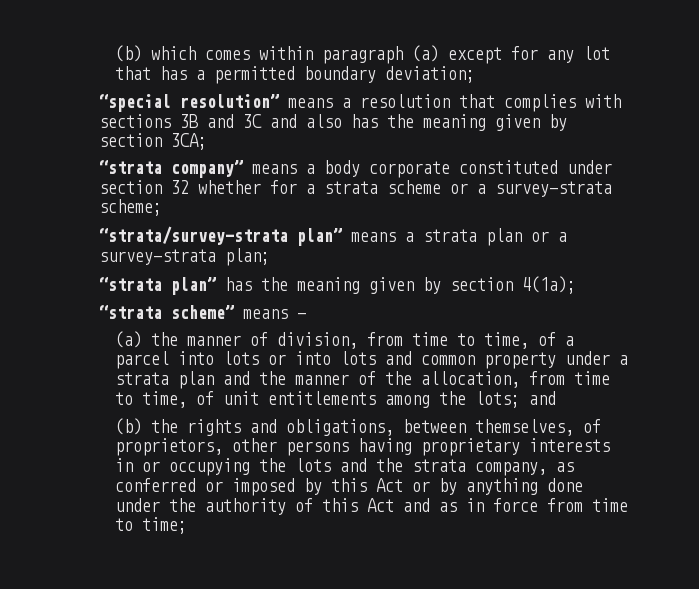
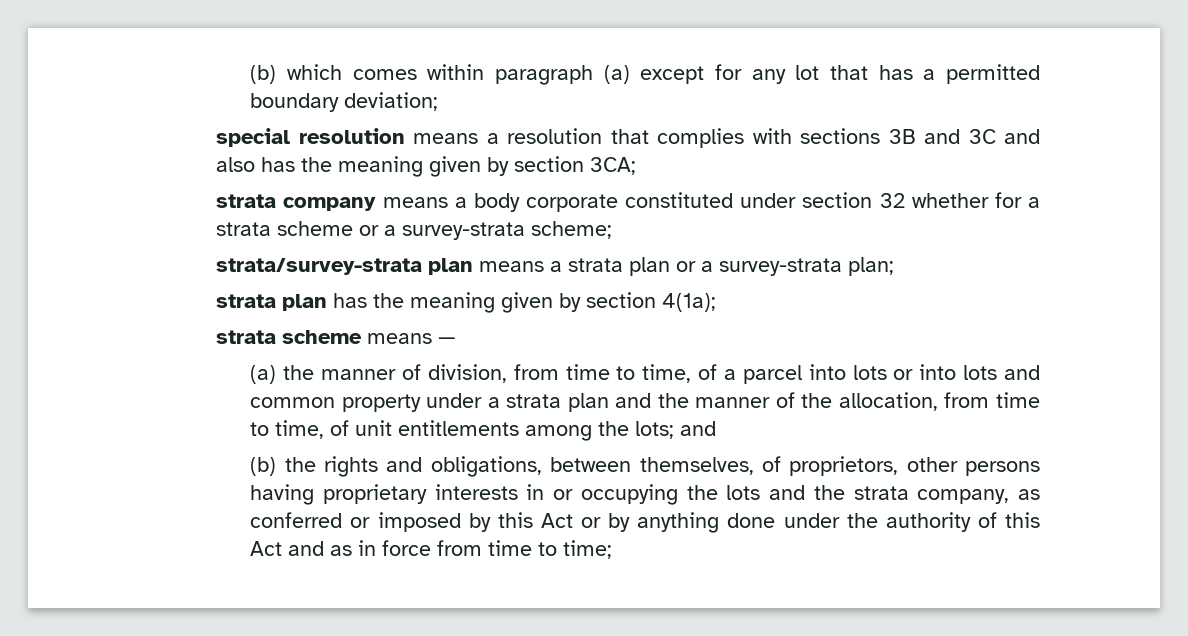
[99,94,280,112] “special resolution” -> [216,128,405,147] special resolution
[99,160,244,178] “strata company” -> [216,194,377,211] strata company
[99,226,343,246] “strata/survey-strata plan” -> [216,258,474,275] strata/survey-strata plan
[99,277,217,295] “strata plan” -> [216,294,328,311] strata plan
[99,305,235,319] “strata scheme” -> [216,330,363,344] strata scheme

